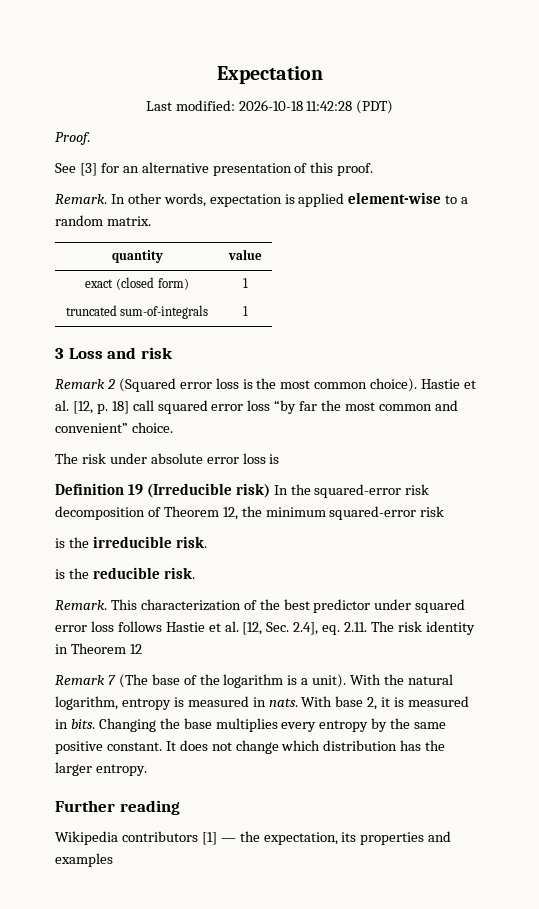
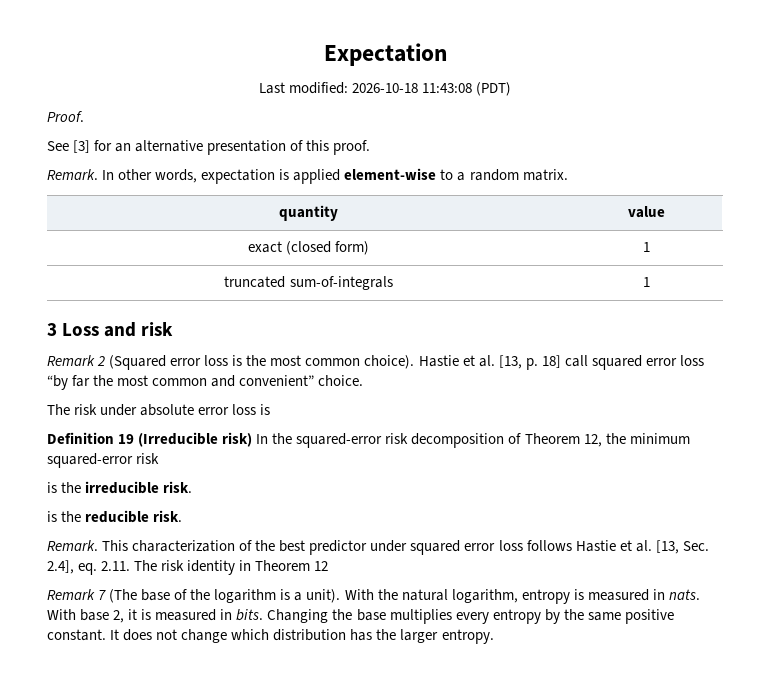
[306,101,353,111] 11:42:28 -> [422,83,473,93] 11:43:08
[72,401,93,414] [12, -> [498,355,522,369] [13,
[242,622,263,635] [12, -> [655,540,679,554] [13,
[55,800,180,815] [55,831,452,845] [55,853,113,867] // Further reading // Wikipedia contributors [1] — the expectation, its properties and examples -> (494, 636) none

